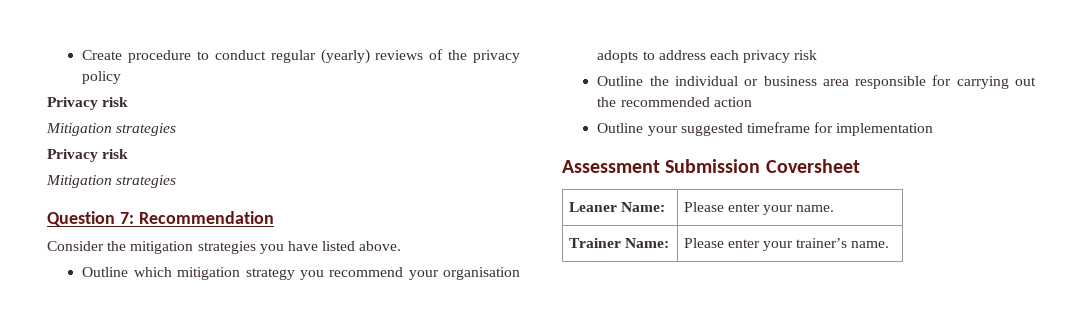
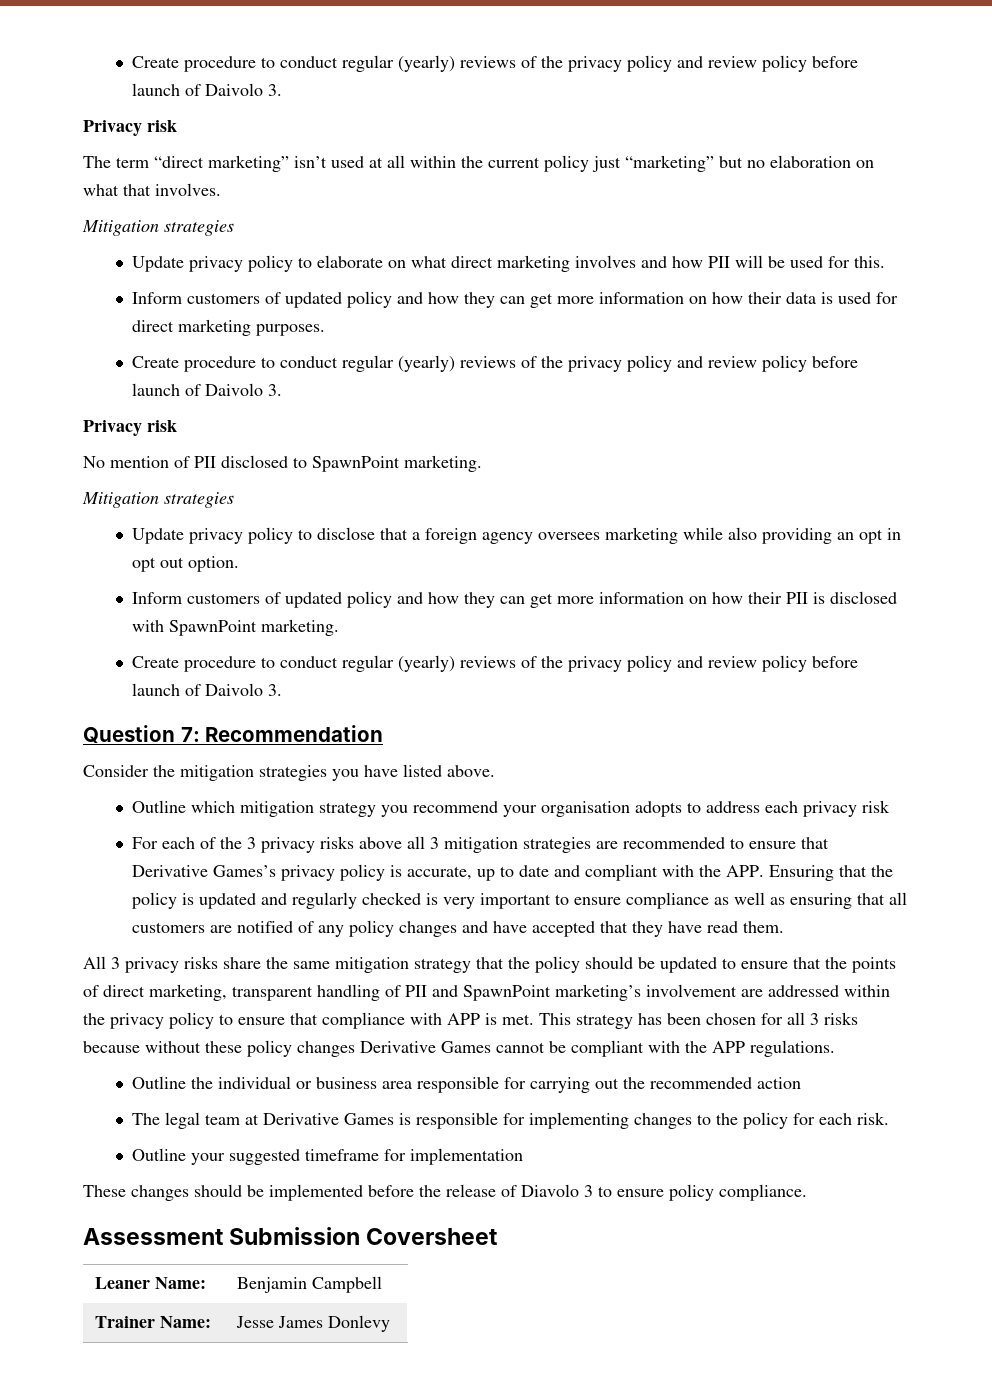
[47,97,129,110] [46,123,177,136] [47,149,129,162] [46,175,177,188] // Privacy risk // Mitigation strategies // Privacy risk // Mitigation strategies -> [677,55,859,72] [132,83,283,96] [83,120,177,136] [83,155,874,172] [83,183,221,196] [82,220,234,236] [132,255,886,272] [132,291,899,308] [132,319,326,336] [132,355,859,372] [132,383,283,396] [83,420,177,436] [83,455,482,472] [82,492,234,508] [132,527,902,544] [132,556,240,572] [132,591,898,608] [132,619,340,636] [132,655,859,672] [132,683,283,696] and review policy before launch of Daivolo 3. // Privacy risk // The term “direct marketing” isn’t used at all within the current policy just “marketing” but no elaboration on what that involves. // Mitigation strategies // Update privacy policy to elaborate on what direct marketing involves and how PII will be used for this. // Inform customers of updated policy and how they can get more information on how their data is used for direct marketing purposes. // Create procedure to conduct regular (yearly) reviews of the privacy policy and review policy before launch of Daivolo 3. // Privacy risk // No mention of PII disclosed to SpawnPoint marketing. // Mitigation strategies // Update privacy policy to disclose that a foreign agency oversees marketing while also providing an opt in opt out option. // Inform customers of updated policy and how they can get more information on how their PII is disclosed with SpawnPoint marketing. // Create procedure to conduct regular (yearly) reviews of the privacy policy and review policy before launch of Daivolo 3.
(818, 55) none -> [132,836,830,853] [132,864,894,881] [132,892,908,909] [132,920,785,937] [83,956,896,973] [83,984,890,1001] [83,1012,858,1029] [83,1040,835,1057] // For each of the 3 privacy risks above all 3 mitigation strategies are recommended to ensure that Derivative Games’s privacy policy is accurate, up to date and compliant with the APP. Ensuring that the policy is updated and regularly checked is very important to ensure compliance as well as ensuring that all customers are notified of any policy changes and have accepted that they have read them. // All 3 privacy risks share the same mitigation strategy that the policy should be updated to ensure that the points of direct marketing, transparent handling of PII and SpawnPoint marketing’s involvement are addressed within the privacy policy to ensure that compliance with APP is met. This strategy has been chosen for all 3 risks because without these policy changes Derivative Games cannot be compliant with the APP regulations.
(752, 102) none -> [132,1112,890,1129] // The legal team at Derivative Games is responsible for implementing changes to the policy for each risk.
(934, 129) none -> [83,1184,807,1201] // These changes should be implemented before the release of Diavolo 3 to ensure policy compliance.
[683,202,835,215] [568,238,669,248] [683,238,890,251] Please enter your name. // Trainer Name: | Please enter your trainer’s name. -> [237,1276,383,1293] [95,1316,212,1328] [236,1315,391,1332] Benjamin Campbell // Trainer Name: | Jesse James Donlevy

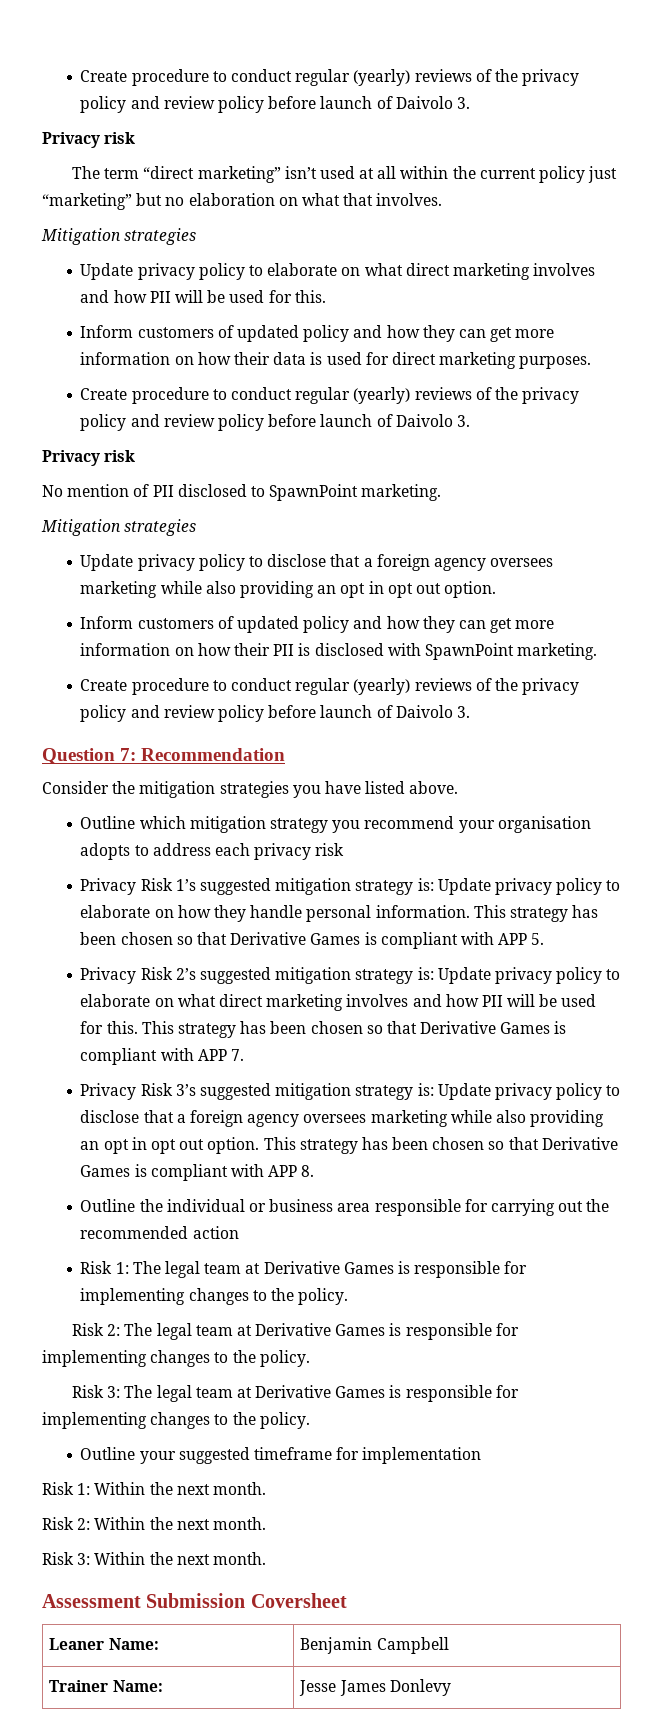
[132,836,830,853] [132,864,894,881] [132,892,908,909] [132,920,785,937] [83,956,896,973] [83,984,890,1001] [83,1012,858,1029] [83,1040,835,1057] For each of the 3 privacy risks above all 3 mitigation strategies are recommended to ensure that Derivative Games’s privacy policy is accurate, up to date and compliant with the APP. Ensuring that the policy is updated and regularly checked is very important to ensure compliance as well as ensuring that all customers are notified of any policy changes and have accepted that they have read them. // All 3 privacy risks share the same mitigation strategy that the policy should be updated to ensure that the points of direct marketing, transparent handling of PII and SpawnPoint marketing’s involvement are addressed within the privacy policy to ensure that compliance with APP is met. This strategy has been chosen for all 3 risks because without these policy changes Derivative Games cannot be compliant with the APP regulations. -> [80,878,621,895] [80,905,599,922] [80,932,545,949] [80,967,621,984] [80,994,597,1011] [80,1021,567,1038] [80,1048,245,1065] [80,1083,621,1100] [80,1110,605,1127] [80,1137,618,1154] [80,1164,315,1181] Privacy Risk 1’s suggested mitigation strategy is: Update privacy policy to elaborate on how they handle personal information. This strategy has been chosen so that Derivative Games is compliant with APP 5. // Privacy Risk 2’s suggested mitigation strategy is: Update privacy policy to elaborate on what direct marketing involves and how PII will be used for this. This strategy has been chosen so that Derivative Games is compliant with APP 7. // Privacy Risk 3’s suggested mitigation strategy is: Update privacy policy to disclose that a foreign agency oversees marketing while also providing an opt in opt out option. This strategy has been chosen so that Derivative Games is compliant with APP 8.
(802, 1083) none -> [80,1261,129,1274] Risk 1:
[743,1112,890,1129] policy for each risk. -> [298,1288,349,1305] [71,1323,519,1340] [42,1350,310,1367] [71,1385,519,1402] [42,1412,310,1429] policy. // Risk 2: The legal team at Derivative Games is responsible for implementing changes to the policy. // Risk 3: The legal team at Derivative Games is responsible for implementing changes to the policy.
[83,1184,807,1201] These changes should be implemented before the release of Diavolo 3 to ensure policy compliance. -> [42,1482,266,1495] [42,1517,266,1530] [42,1552,266,1565] Risk 1: Within the next month. // Risk 2: Within the next month. // Risk 3: Within the next month.

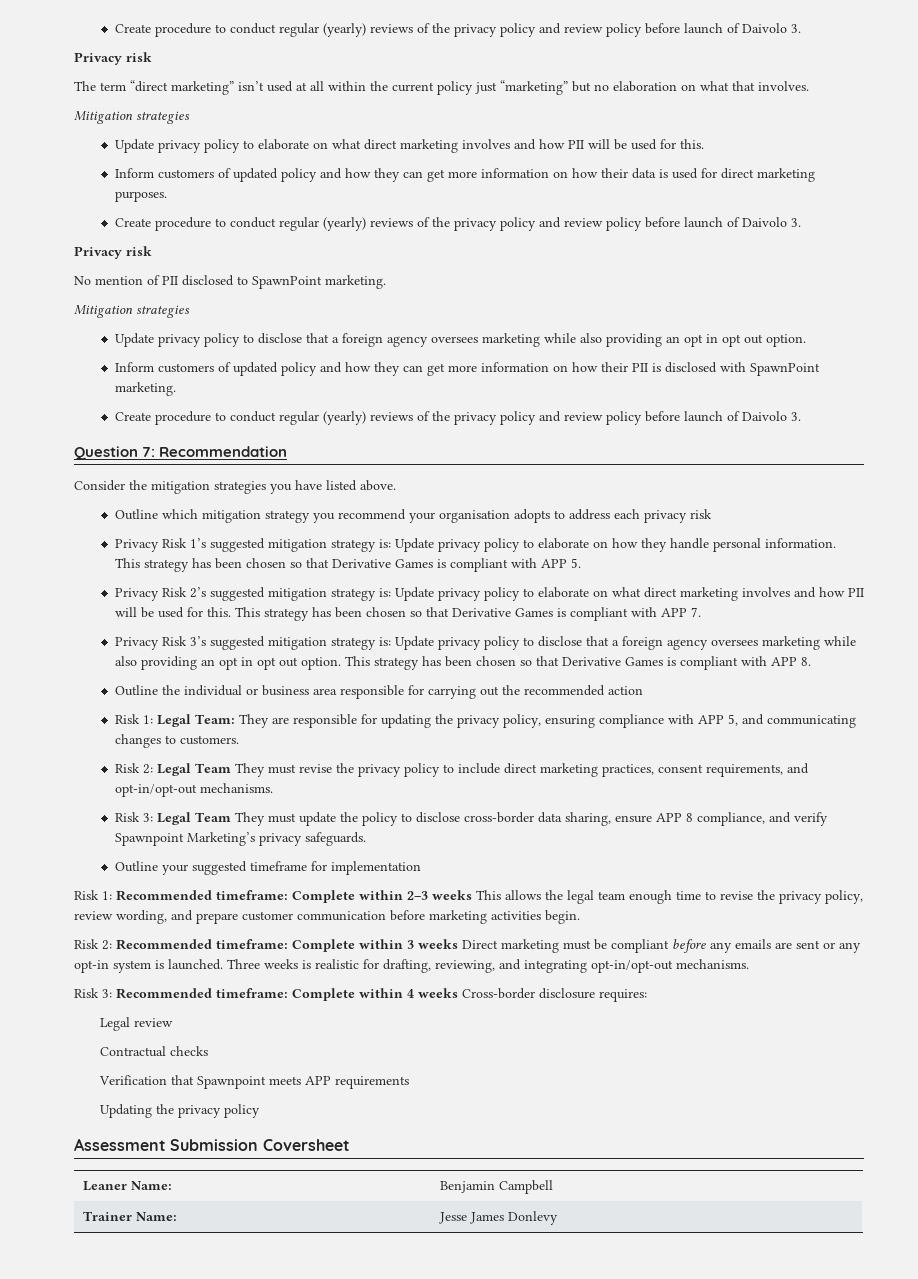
[132,1261,528,1278] [80,1288,349,1305] [71,1323,519,1340] [42,1350,310,1367] [71,1385,519,1402] [42,1412,310,1429] The legal team at Derivative Games is responsible for implementing changes to the policy. // Risk 2: The legal team at Derivative Games is responsible for implementing changes to the policy. // Risk 3: The legal team at Derivative Games is responsible for implementing changes to the policy. -> [156,714,856,728] [114,734,239,748] [114,763,809,777] [114,783,273,797] [114,812,828,826] [114,832,366,846] Legal Team: They are responsible for updating the privacy policy, ensuring compliance with APP 5, and communicating changes to customers. // Risk 2: Legal Team They must revise the privacy policy to include direct marketing practices, consent requirements, and opt-in/opt-out mechanisms. // Risk 3: Legal Team They must update the policy to disclose cross-border data sharing, ensure APP 8 compliance, and verify Spawnpoint Marketing’s privacy safeguards.
[94,1482,266,1495] [42,1517,266,1530] [42,1552,266,1565] Within the next month. // Risk 2: Within the next month. // Risk 3: Within the next month. -> [116,890,863,904] [74,910,580,924] [74,939,861,953] [74,959,749,973] [74,988,647,1002] [99,1017,173,1031] [99,1046,208,1057] [98,1075,409,1089] [99,1104,260,1118] Recommended timeframe: Complete within 2–3 weeks This allows the legal team enough time to revise the privacy policy, review wording, and prepare customer communication before marketing activities begin. // Risk 2: Recommended timeframe: Complete within 3 weeks Direct marketing must be compliant before any emails are sent or any opt-in system is launched. Three weeks is realistic for drafting, reviewing, and integrating opt-in/opt-out mechanisms. // Risk 3: Recommended timeframe: Complete within 4 weeks Cross-border disclosure requires: // Legal review // Contractual checks // Verification that Spawnpoint meets APP requirements // Updating the privacy policy

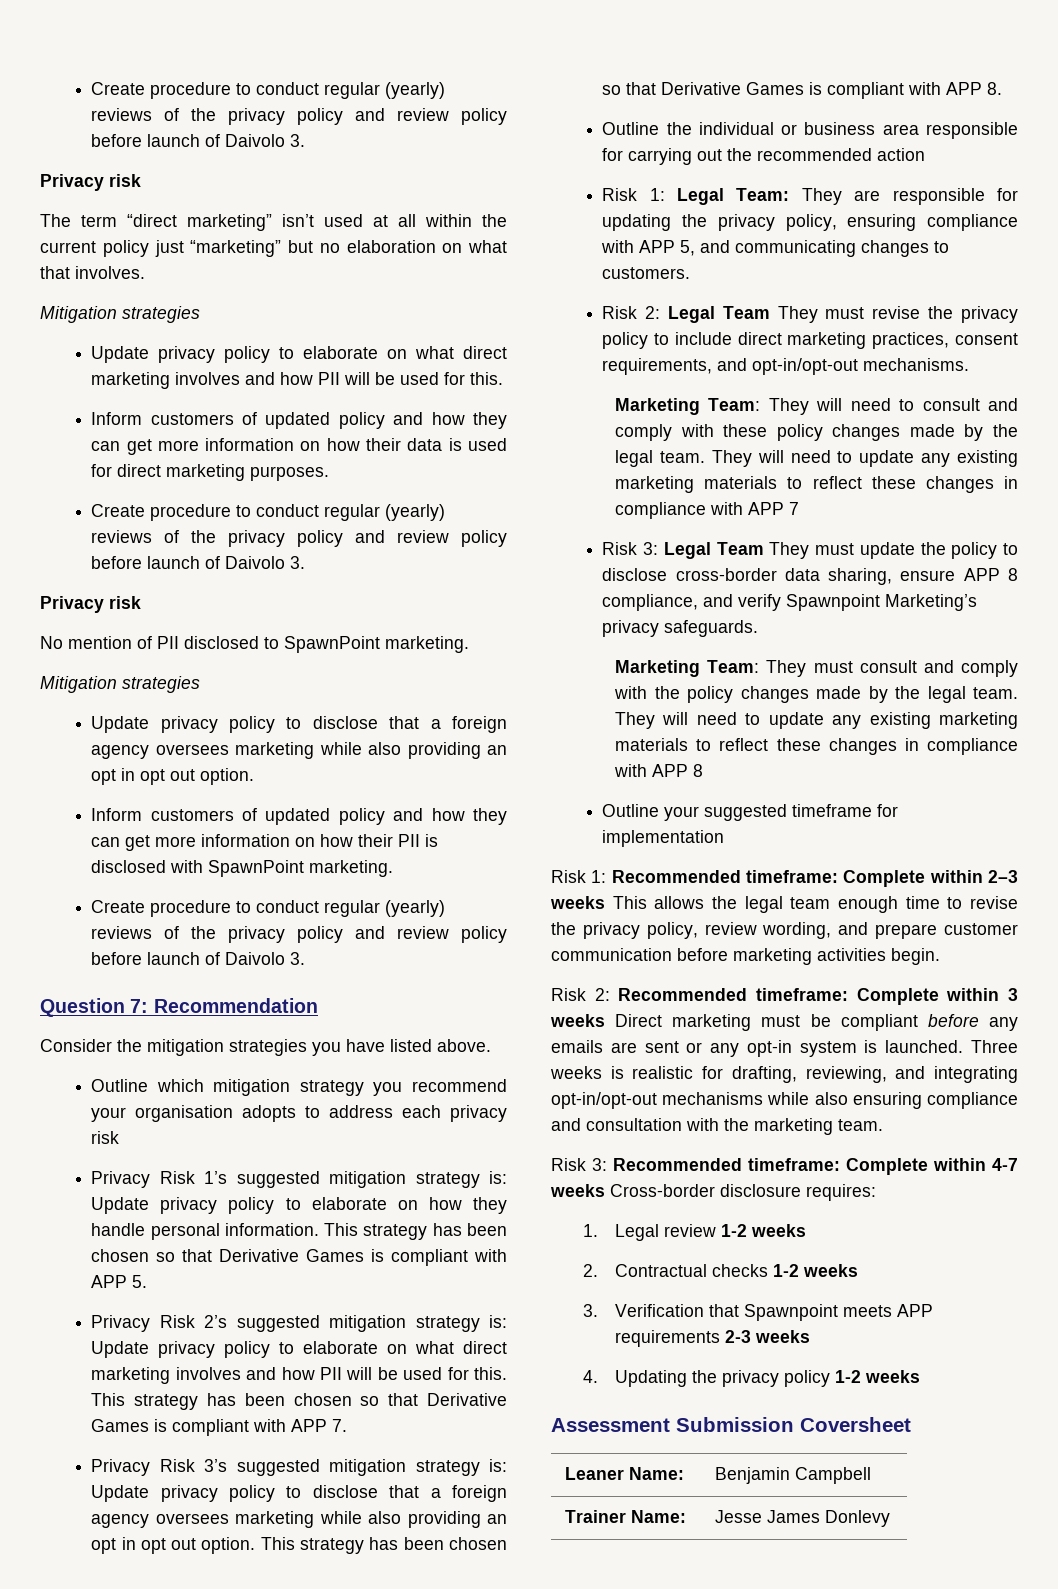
(273, 788) none -> [615,398,1018,415] [615,424,1018,441] [615,450,1018,467] [615,476,1018,493] [615,502,800,519] // Marketing Team: They will need to consult and comply with these policy changes made by the legal team. They will need to update any existing marketing materials to reflect these changes in compliance with APP 7
(366, 839) none -> [615,660,1018,677] [614,686,1018,703] [615,712,1018,729] [615,738,1018,755] [614,764,704,777] // Marketing Team: They must consult and comply with the policy changes made by the legal team. They will need to update any existing marketing materials to reflect these changes in compliance with APP 8
[676,959,749,969] mechanisms. -> [662,1092,1018,1109] [551,1118,883,1135] mechanisms while also ensuring compliance and consultation with the marketing team.
[407,989,414,998] 4 -> [992,1158,1018,1171] 4-7
(647, 995) none -> [583,1224,599,1237] 1.
(173, 1022) // -> [721,1224,807,1237] [583,1264,599,1277] 1-2 weeks // 2.
(208, 1051) // -> [773,1264,859,1277] [583,1304,599,1317] 1-2 weeks // 3.
(409, 1082) // -> [725,1330,811,1343] [583,1370,599,1383] 2-3 weeks // 4.
(260, 1111) none -> [835,1370,921,1383] 1-2 weeks

